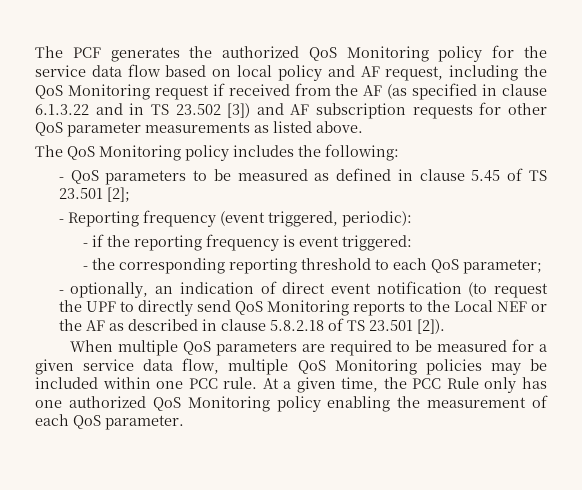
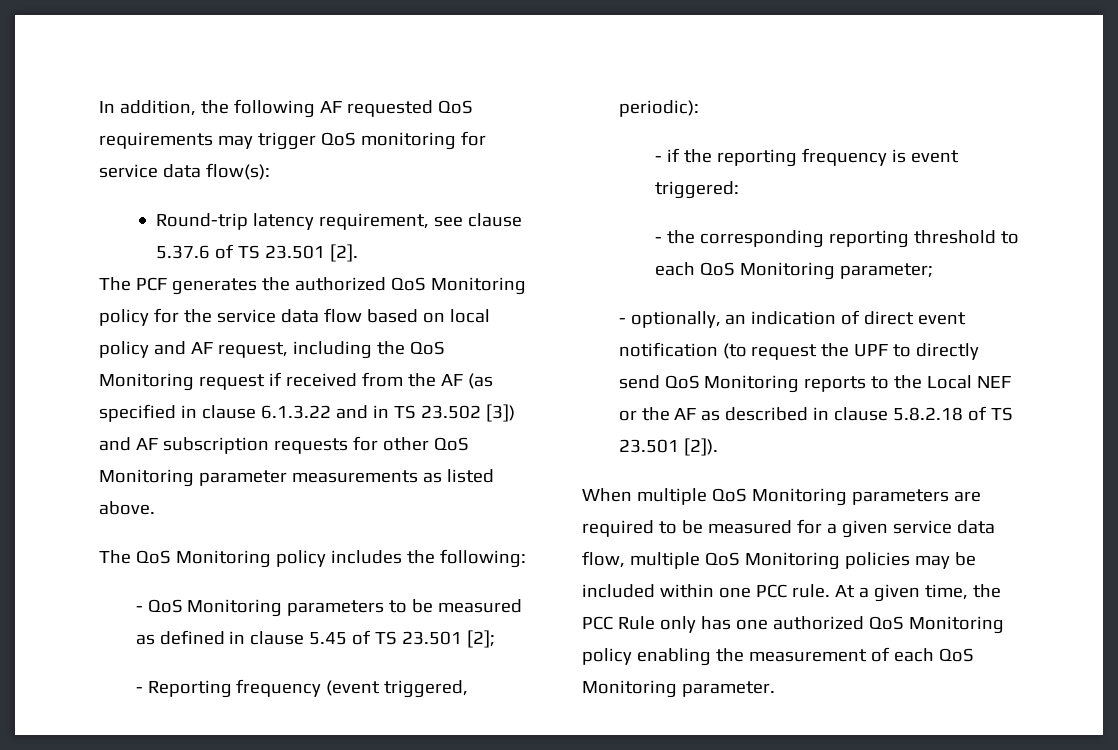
(35, 52) none -> [99,99,473,118] [99,131,486,150] [99,163,270,180] [155,213,522,230] [155,244,358,262] In addition, the following AF requested QoS requirements may trigger QoS monitoring for service data flow(s): // Round-trip latency requirement, see clause 5.37.6 of TS 23.501 [2]. //
(63, 129) none -> [99,469,194,487] Monitoring
(99, 177) none -> [187,599,283,617] Monitoring
(459, 266) none -> [739,262,835,280] Monitoring
(211, 348) none -> [751,488,847,506] Monitoring
(101, 422) none -> [582,680,677,698] Monitoring

